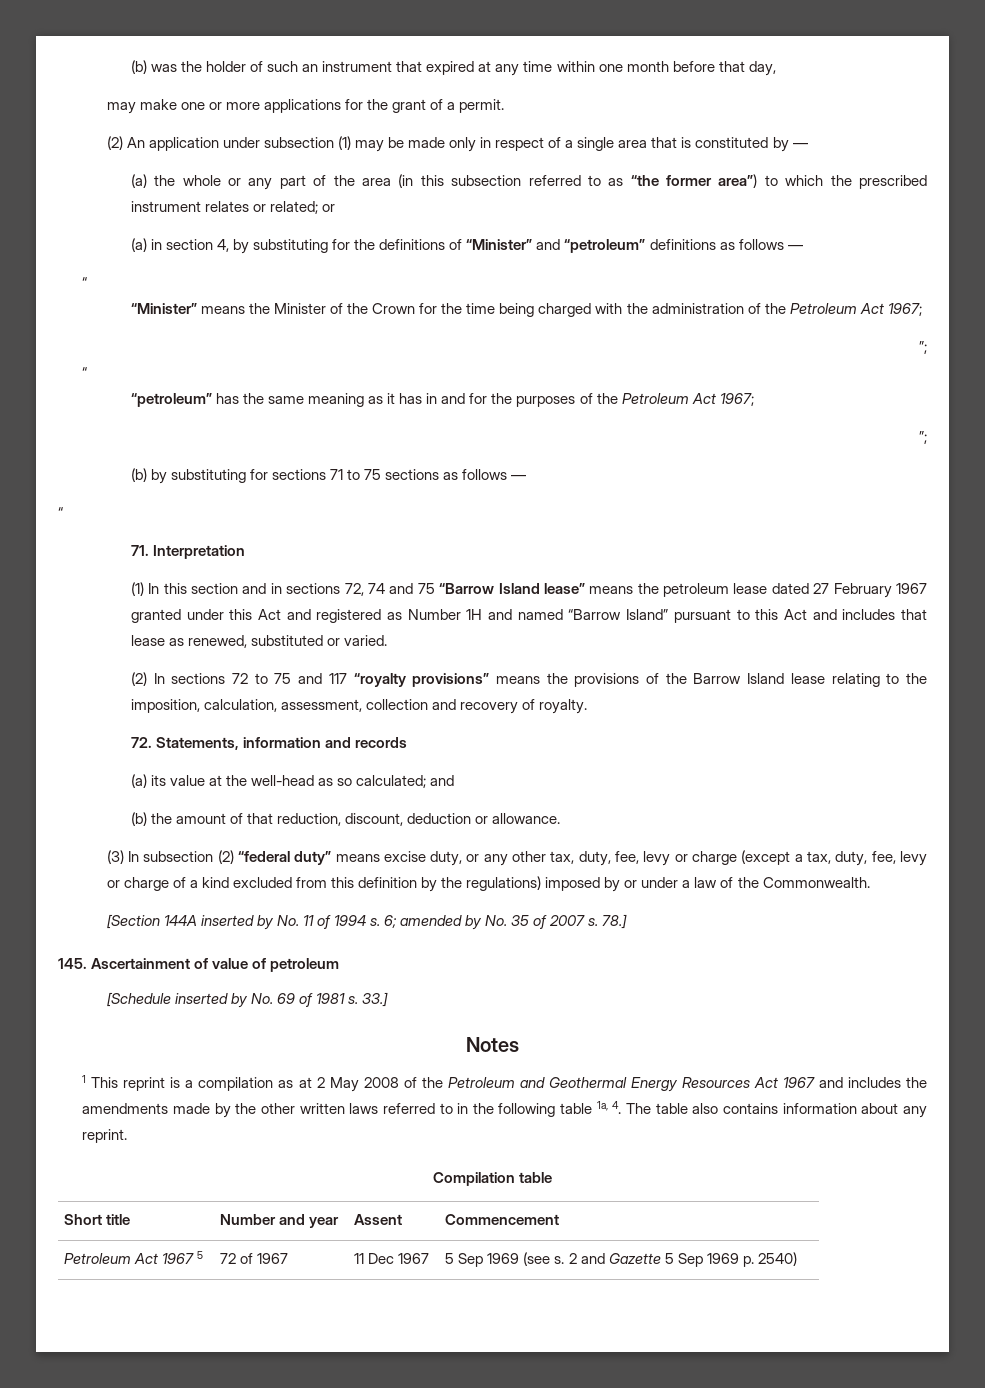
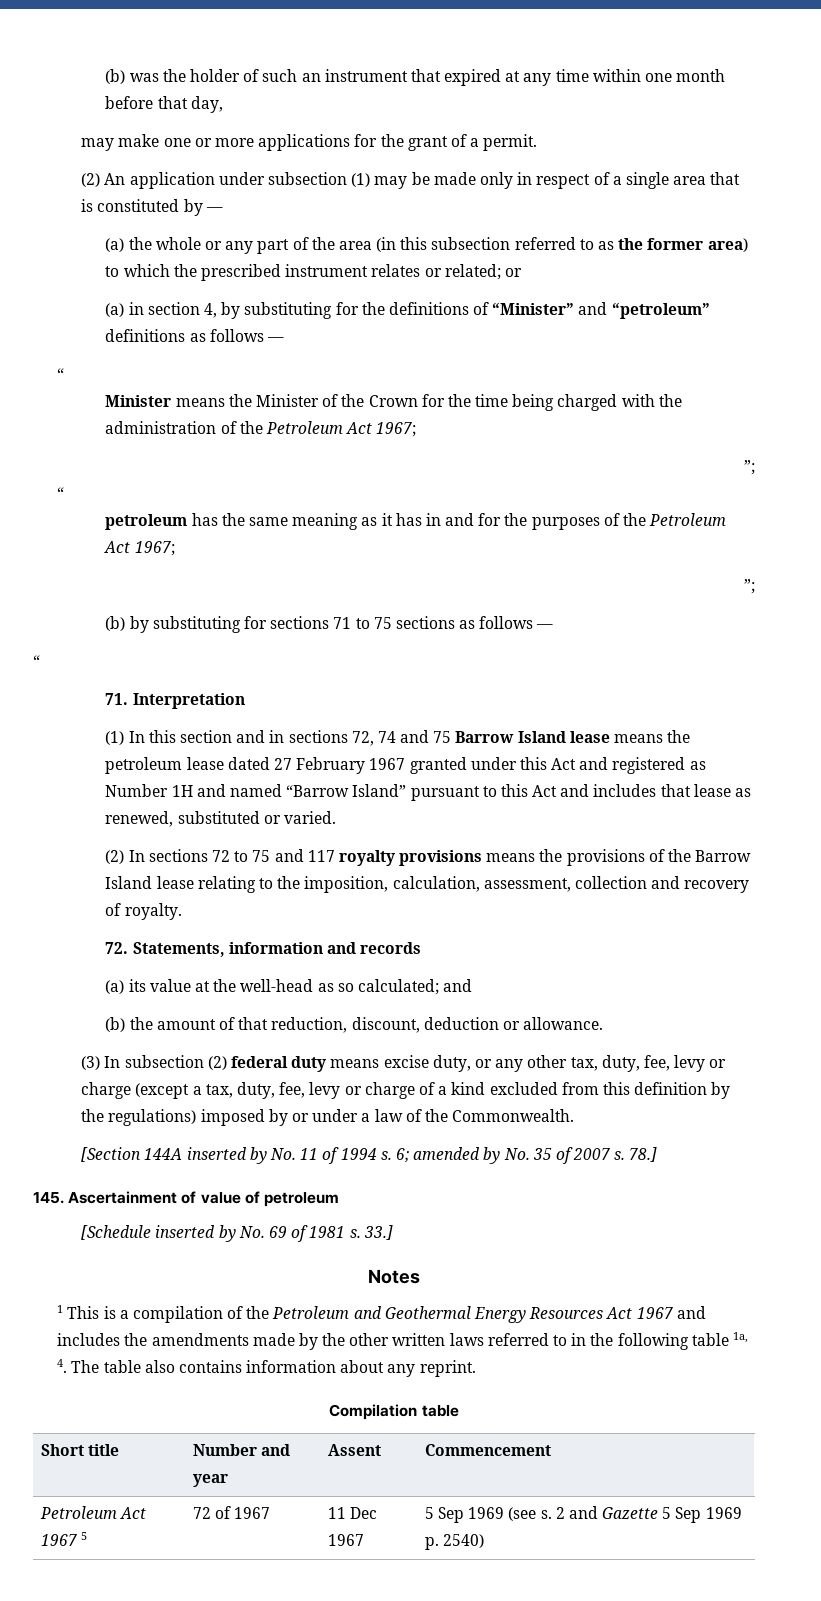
[630,174,758,188] “the former area”) -> [618,238,748,252] the former area)
[130,303,197,314] “Minister” -> [105,395,172,407] Minister
[130,393,212,407] “petroleum” -> [105,514,188,530] petroleum
[439,583,585,594] “Barrow Island lease” -> [455,731,610,743] Barrow Island lease
[353,673,490,687] “royalty provisions” -> [338,850,483,866] royalty provisions
[237,851,332,865] “federal duty” -> [231,1056,327,1072] federal duty
[123,1077,166,1091] reprint -> (100, 1312) none
[278,1077,399,1092] as at 2 May 2008 -> (223, 1314) none

